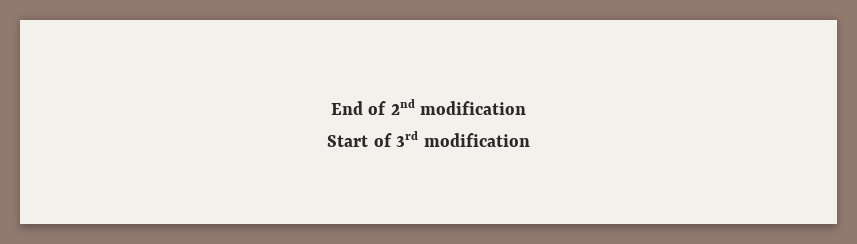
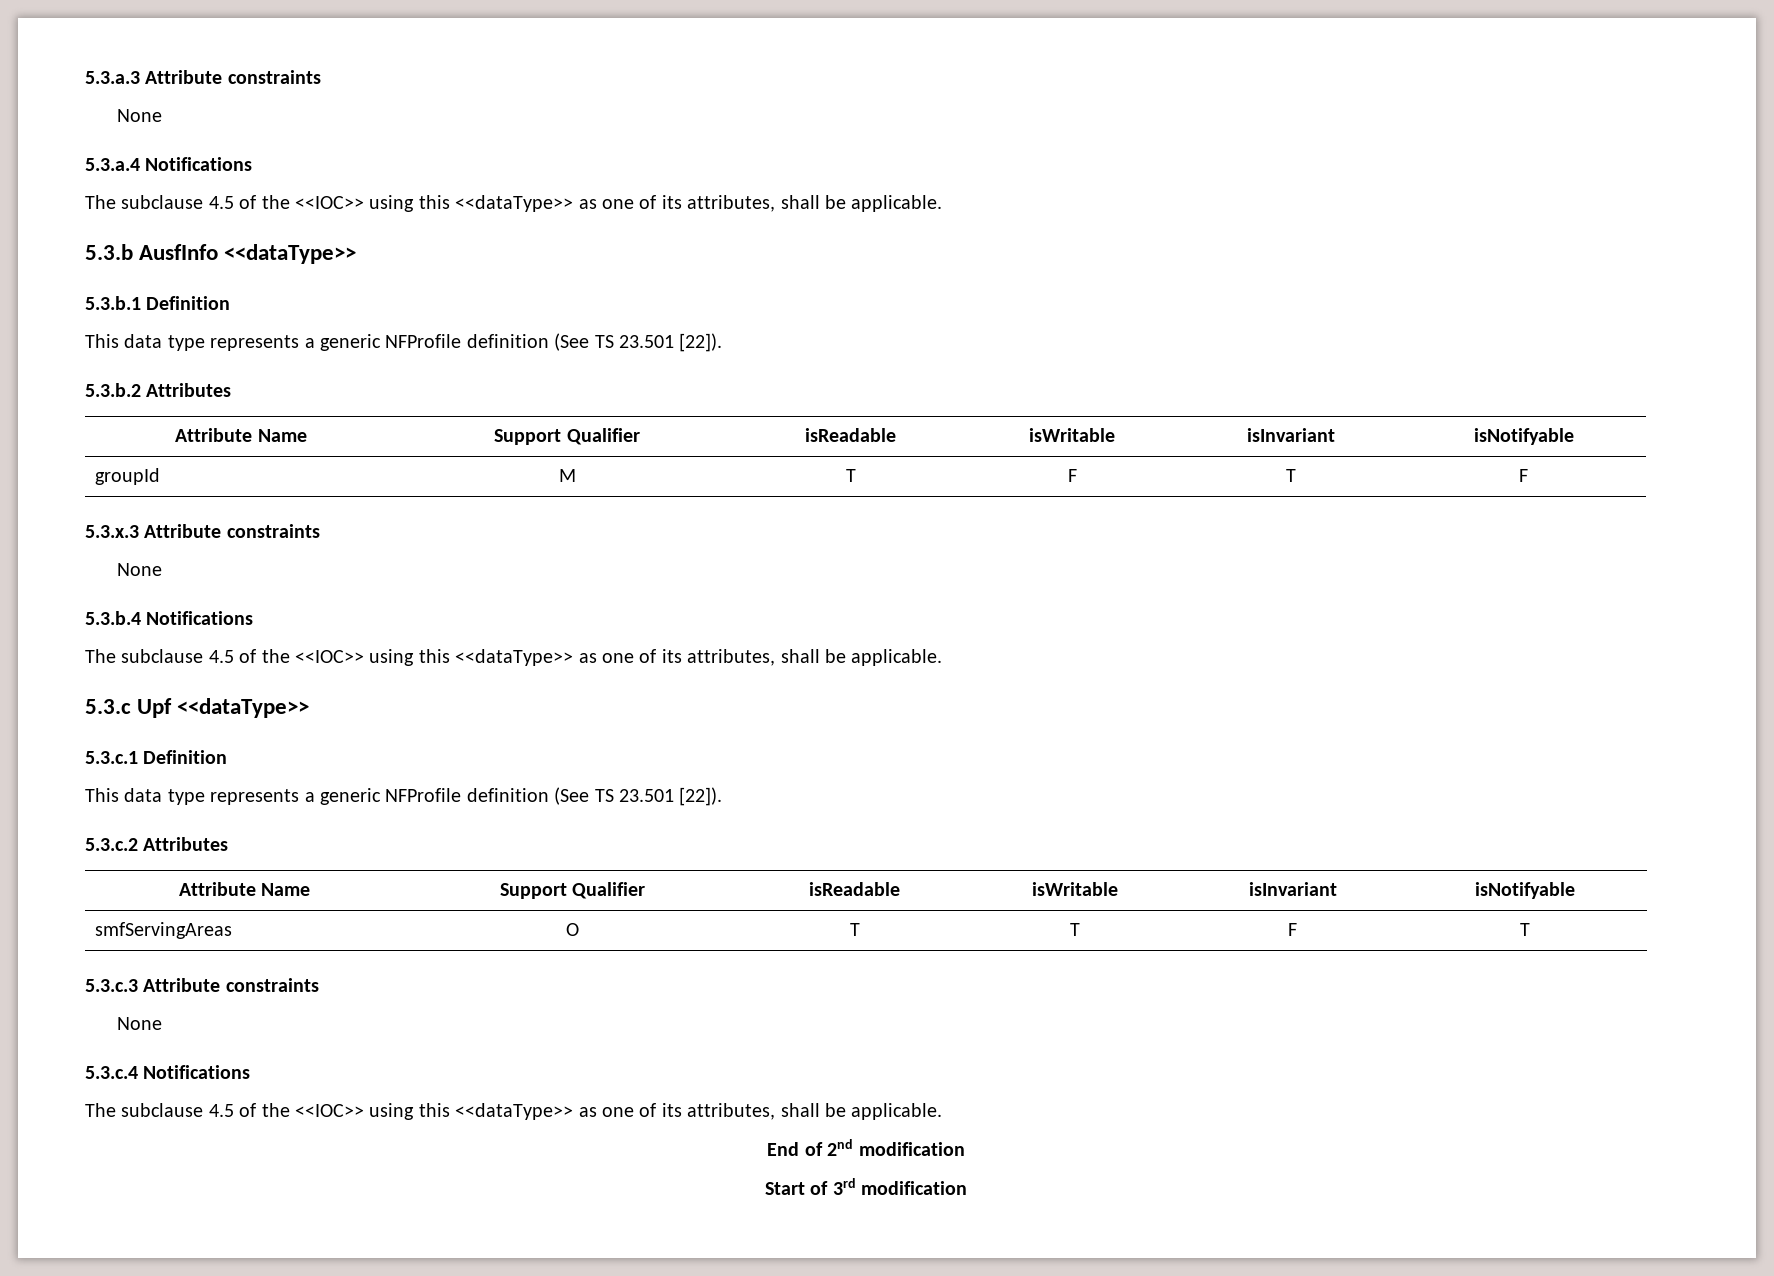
(330, 108) none -> [85,70,321,84] [117,109,163,122] [85,157,253,171] [85,195,943,212] [85,244,357,264] [85,296,231,310] [85,333,723,352] [85,383,232,397] [175,428,307,442] [494,428,640,445] [805,428,896,442] [1029,428,1115,442] [1247,428,1335,442] [1473,428,1574,445] [94,468,160,485] [558,469,576,482] [845,469,856,482] [1067,469,1077,482] [1286,469,1296,482] [1519,469,1528,482] [85,524,320,538] [117,563,163,576] [85,611,254,625] [85,649,943,666] [85,698,310,718] [85,750,228,764] [85,787,723,806] [85,837,229,851] [178,882,311,896] [499,882,646,899] [809,882,900,896] [1032,882,1118,896] [1248,882,1337,896] [1474,882,1575,899] [94,922,232,939] [566,923,579,936] [849,923,860,936] [1070,923,1080,936] [1288,923,1297,936] [1519,923,1530,936] [85,978,319,992] [117,1017,163,1030] [85,1065,251,1079] [85,1103,943,1120] 5.3.a.3 Attribute constraints // None // 5.3.a.4 Notifications // The subclause 4.5 of the <<IOC>> using this <<dataType>> as one of its attributes, shall be applicable. // 5.3.b AusfInfo <<dataType>> // 5.3.b.1 Definition // This data type represents a generic NFProfile definition (See TS 23.501 [22]). // 5.3.b.2 Attributes // Attribute Name | Support Qualifier | isReadable | isWritable | isInvariant | isNotifyable // groupId | M | T | F | T | F // 5.3.x.3 Attribute constraints // None // 5.3.b.4 Notifications // The subclause 4.5 of the <<IOC>> using this <<dataType>> as one of its attributes, shall be applicable. // 5.3.c Upf <<dataType>> // 5.3.c.1 Definition // This data type represents a generic NFProfile definition (See TS 23.501 [22]). // 5.3.c.2 Attributes // Attribute Name | Support Qualifier | isReadable | isWritable | isInvariant | isNotifyable // smfServingAreas | O | T | T | F | T // 5.3.c.3 Attribute constraints // None // 5.3.c.4 Notifications // The subclause 4.5 of the <<IOC>> using this <<dataType>> as one of its attributes, shall be applicable. //

